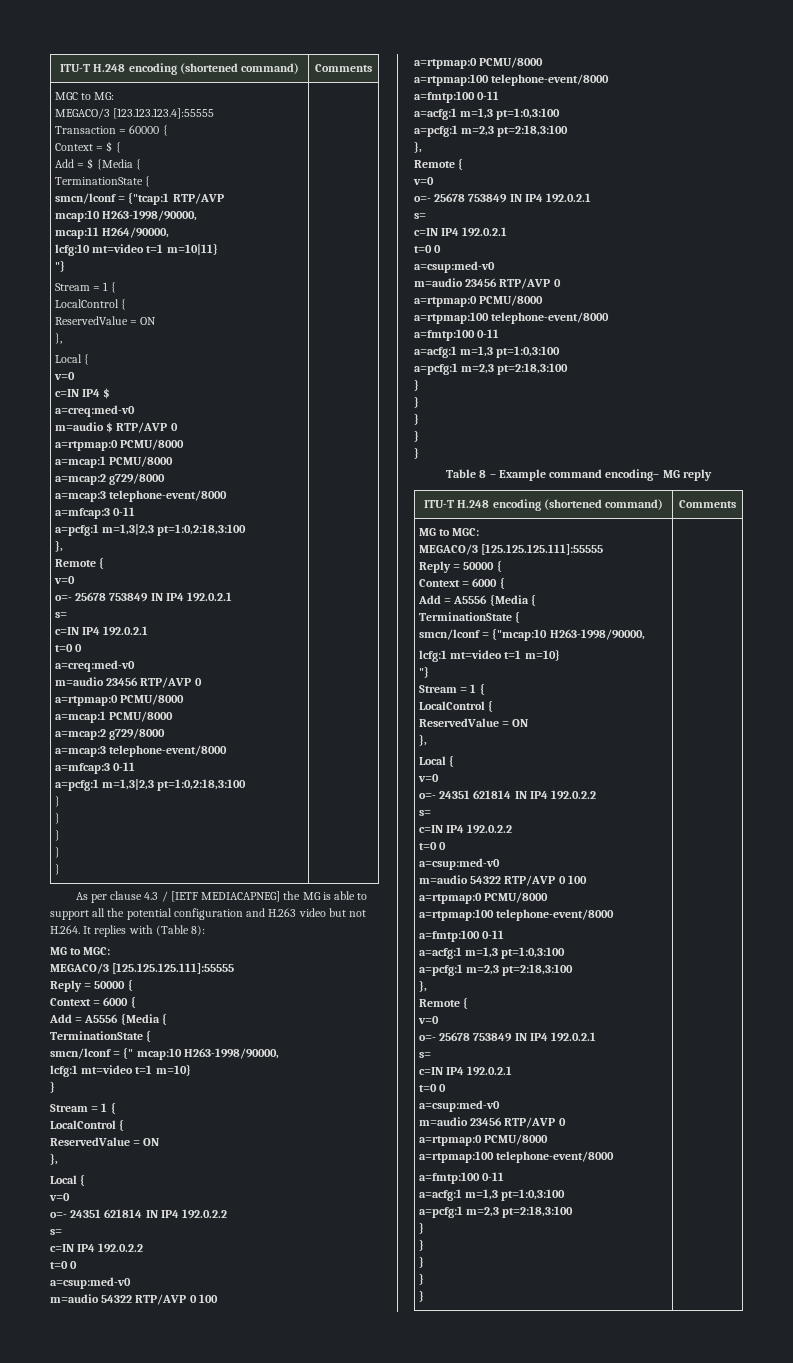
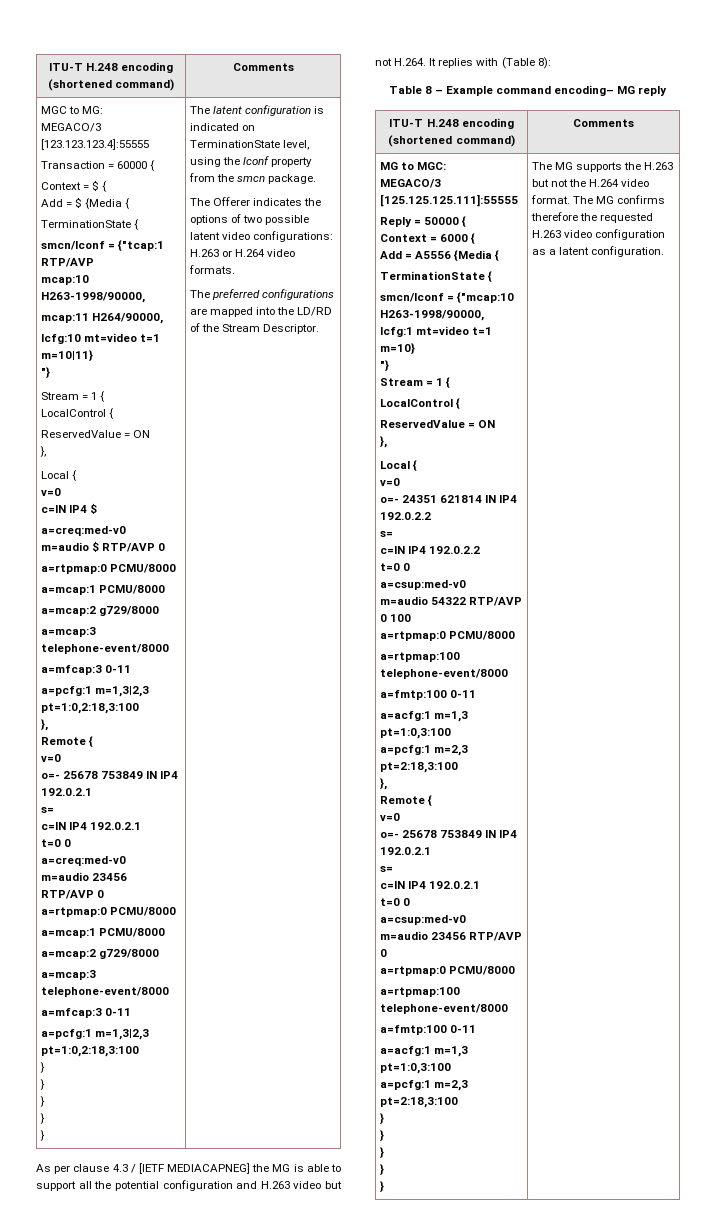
(60, 869) none -> [189,105,324,116] [189,123,255,131] [189,140,309,150] [189,156,312,167] [188,173,316,184] [189,197,321,206] [189,214,309,225] [189,231,333,242] [189,249,295,257] [188,265,235,274] [189,289,334,300] [189,307,333,317] [189,323,319,334] The latent configuration is indicated on TerminationState level, using the lconf property from the smcn package. // The Offerer indicates the options of two possible latent video configurations: H.263 or H.264 video formats. // The preferred configurations are mapped into the LD/RD of the Stream Descriptor.
[50,947,111,955] [50,963,235,974] [50,979,133,992] [50,996,136,1008] [49,1013,167,1025] [50,1030,152,1042] [50,1047,279,1060] [50,1064,191,1077] [50,1081,55,1093] [50,1102,116,1114] [50,1119,125,1131] [50,1137,160,1146] [50,1153,58,1165] [50,1174,86,1186] [49,1193,70,1201] [50,1209,228,1219] [50,1229,62,1235] [50,1243,144,1253] [50,1261,78,1269] [50,1277,131,1289] [50,1294,218,1305] [414,57,544,69] [414,74,610,86] [414,91,500,103] [414,108,561,120] [414,125,569,137] [414,141,422,153] [414,158,464,170] [413,177,434,185] [414,193,592,203] [414,213,426,219] [414,227,508,237] [414,245,442,253] [414,261,495,273] [414,278,561,289] [414,295,544,307] [414,312,610,324] [414,329,500,341] [414,346,561,358] [414,363,569,375] [414,379,419,391] [414,396,419,408] [414,413,419,425] [414,430,419,442] [414,447,419,459] // MG to MGC: // MEGACO/3 [125.125.125.111]:55555 // Reply = 50000 { // Context = 6000 { // Add = A5556 {Media { // TerminationState { // smcn/lconf = {" mcap:10 H263-1998/90000, // lcfg:1 mt=video t=1 m=10} // } // Stream = 1 { // LocalControl { // ReservedValue = ON // }, // Local { // v=0 // o=- 24351 621814 IN IP4 192.0.2.2 // s= // c=IN IP4 192.0.2.2 // t=0 0 // a=csup:med-v0 // m=audio 54322 RTP/AVP 0 100 // a=rtpmap:0 PCMU/8000 // a=rtpmap:100 telephone-event/8000 // a=fmtp:100 0-11 // a=acfg:1 m=1,3 pt=1:0,3:100 // a=pcfg:1 m=2,3 pt=2:18,3:100 // }, // Remote { // v=0 // o=- 25678 753849 IN IP4 192.0.2.1 // s= // c=IN IP4 192.0.2.1 // t=0 0 // a=csup:med-v0 // m=audio 23456 RTP/AVP 0 // a=rtpmap:0 PCMU/8000 // a=rtpmap:100 telephone-event/8000 // a=fmtp:100 0-11 // a=acfg:1 m=1,3 pt=1:0,3:100 // a=pcfg:1 m=2,3 pt=2:18,3:100 // } // } // } // } // } -> (551, 63) none
(424, 1296) none -> [531,162,674,172] [531,179,650,187] [530,195,665,204] [530,212,653,223] [531,229,665,240] [531,246,664,257] The MG supports the H.263 but not the H.264 video format. The MG confirms therefore the requested H.263 video configuration as a latent configuration.

